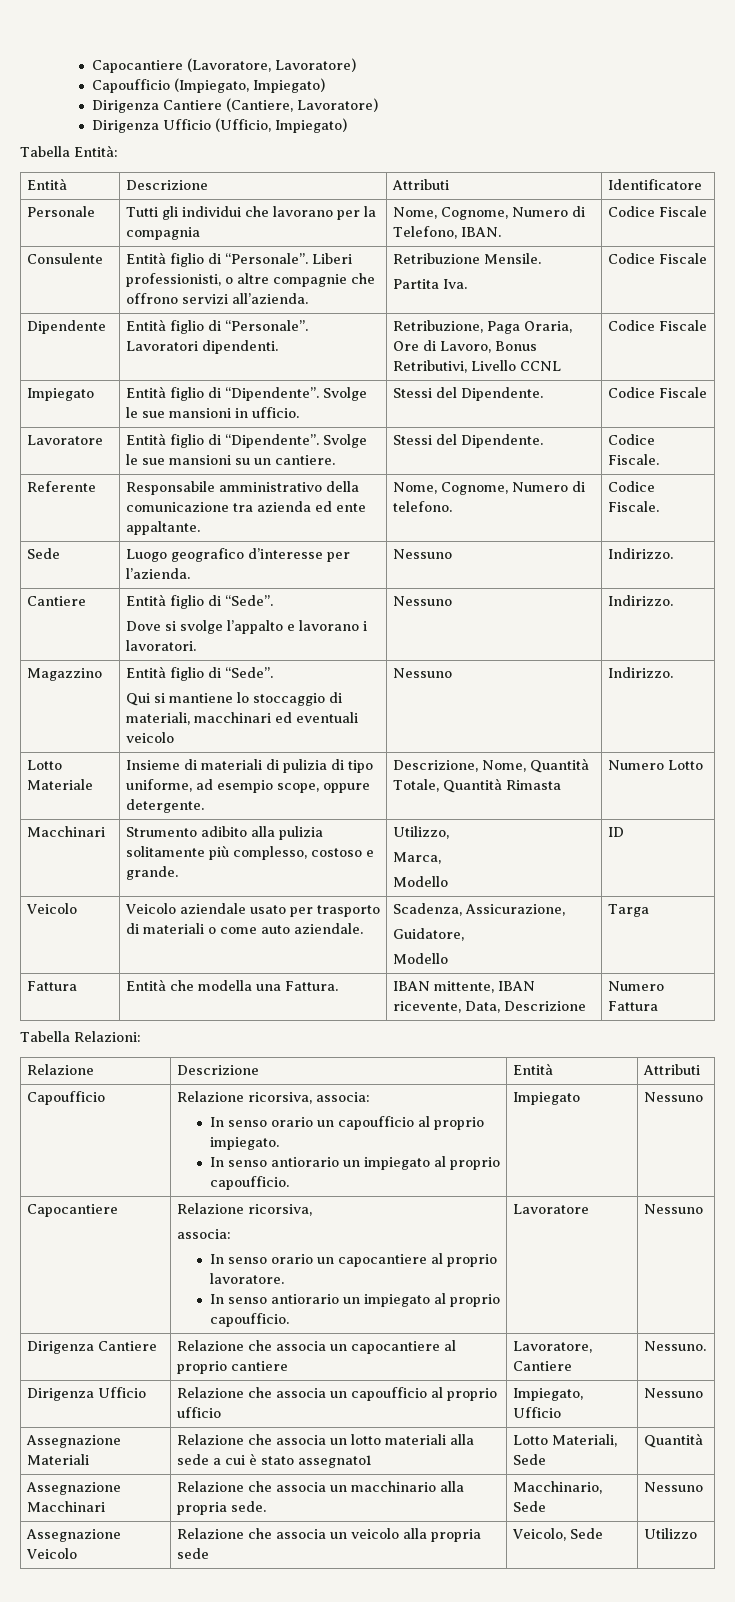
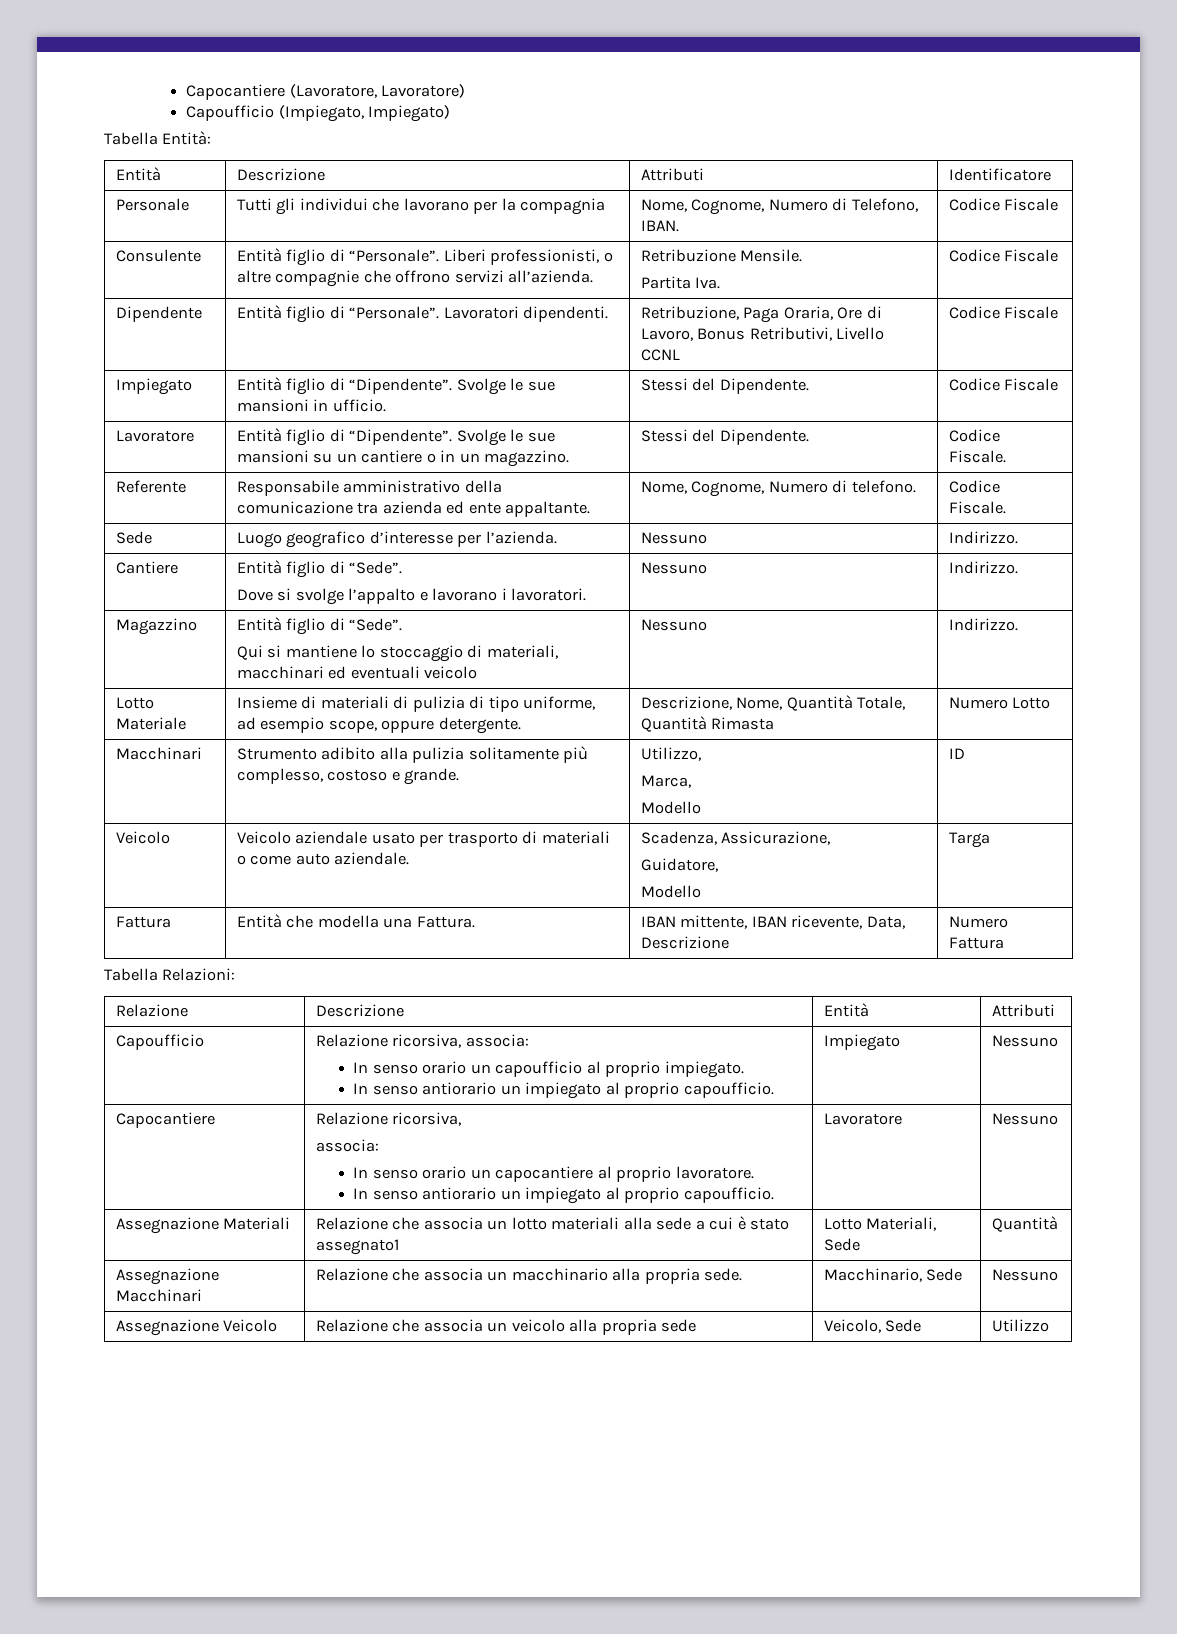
[92,98,379,113] [92,118,348,133] // Dirigenza Cantiere (Cantiere, Lavoratore) // Dirigenza Ufficio (Ufficio, Impiegato) -> (451, 113) none
[274,455,335,465] cantiere. -> [361,450,570,467] cantiere o in un magazzino.
[26,1341,157,1354] [176,1340,456,1354] [176,1361,288,1374] [512,1341,592,1353] [512,1361,572,1371] [643,1341,706,1351] [26,1387,146,1401] [176,1387,497,1401] [176,1407,221,1418] [512,1388,583,1401] [512,1407,561,1418] [643,1388,703,1398] // Dirigenza Cantiere | Relazione che associa un capocantiere al proprio cantiere | Lavoratore, Cantiere | Nessuno. // Dirigenza Ufficio | Relazione che associa un capoufficio al proprio ufficio | Impiegato, Ufficio | Nessuno -> (1059, 1119) none

